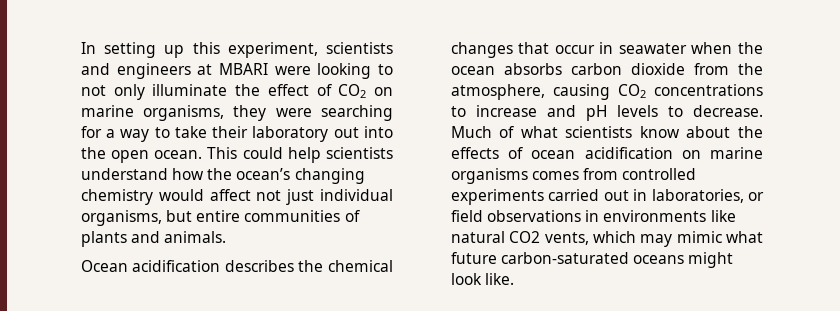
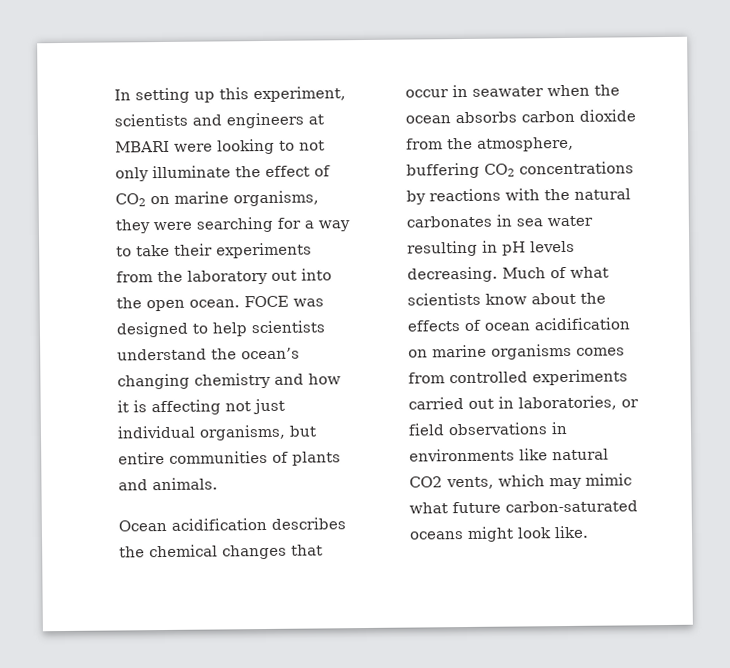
(249, 132) none -> [216,242,313,259] [116,270,184,283] experiments from the
[207,147,283,159] This could -> [244,295,325,308] [116,321,209,338] FOCE was designed to
[172,168,205,180] how -> (208, 354) none
[158,189,251,201] would affect -> [274,373,342,385] [117,399,222,416] and how it is affecting
[552,84,610,100] causing -> [406,162,481,179] buffering
[450,105,763,121] to increase and pH levels to decrease. -> [406,188,632,205] [406,214,594,228] [407,240,576,257] [407,266,499,283] by reactions with the natural carbonates in sea water resulting in pH levels decreasing.

